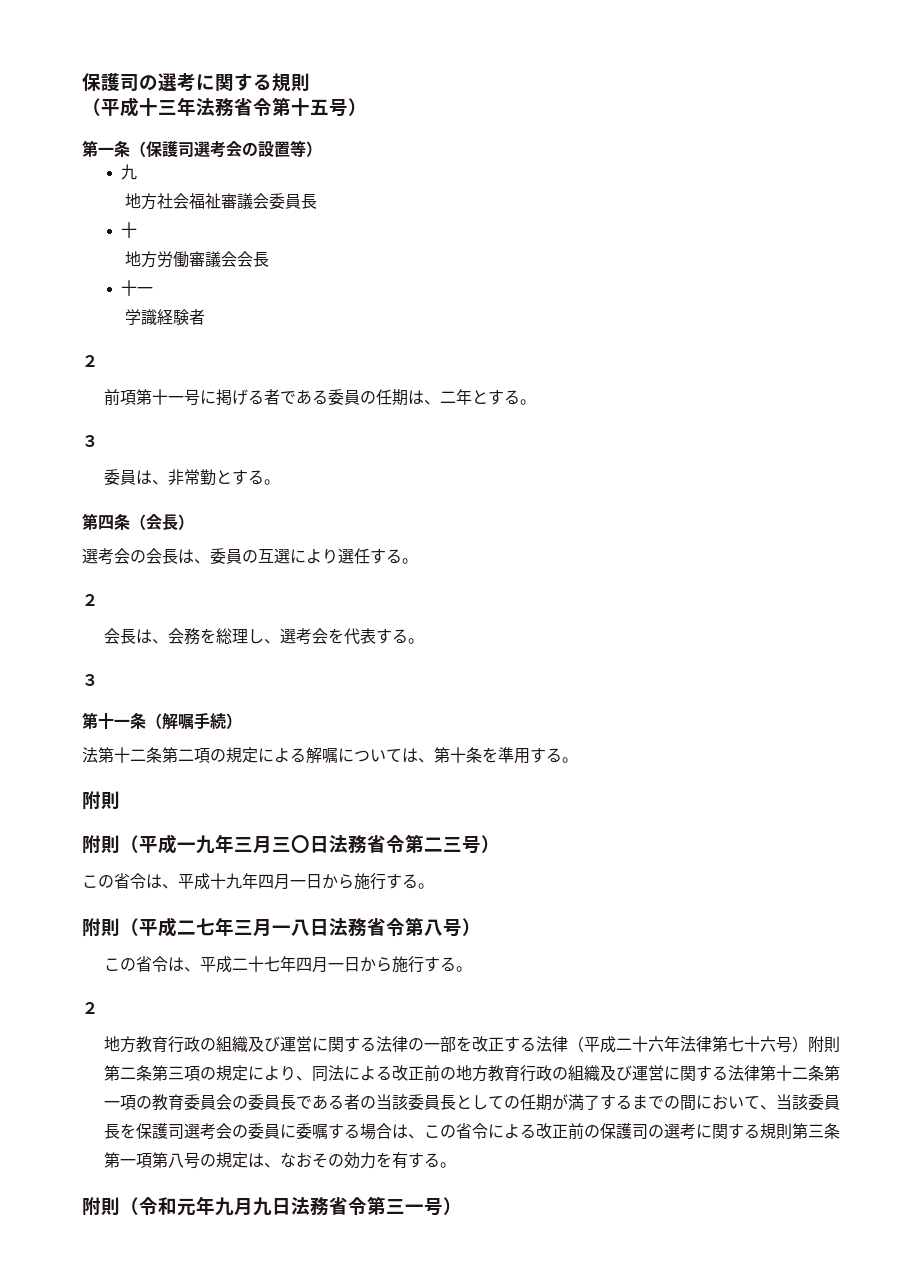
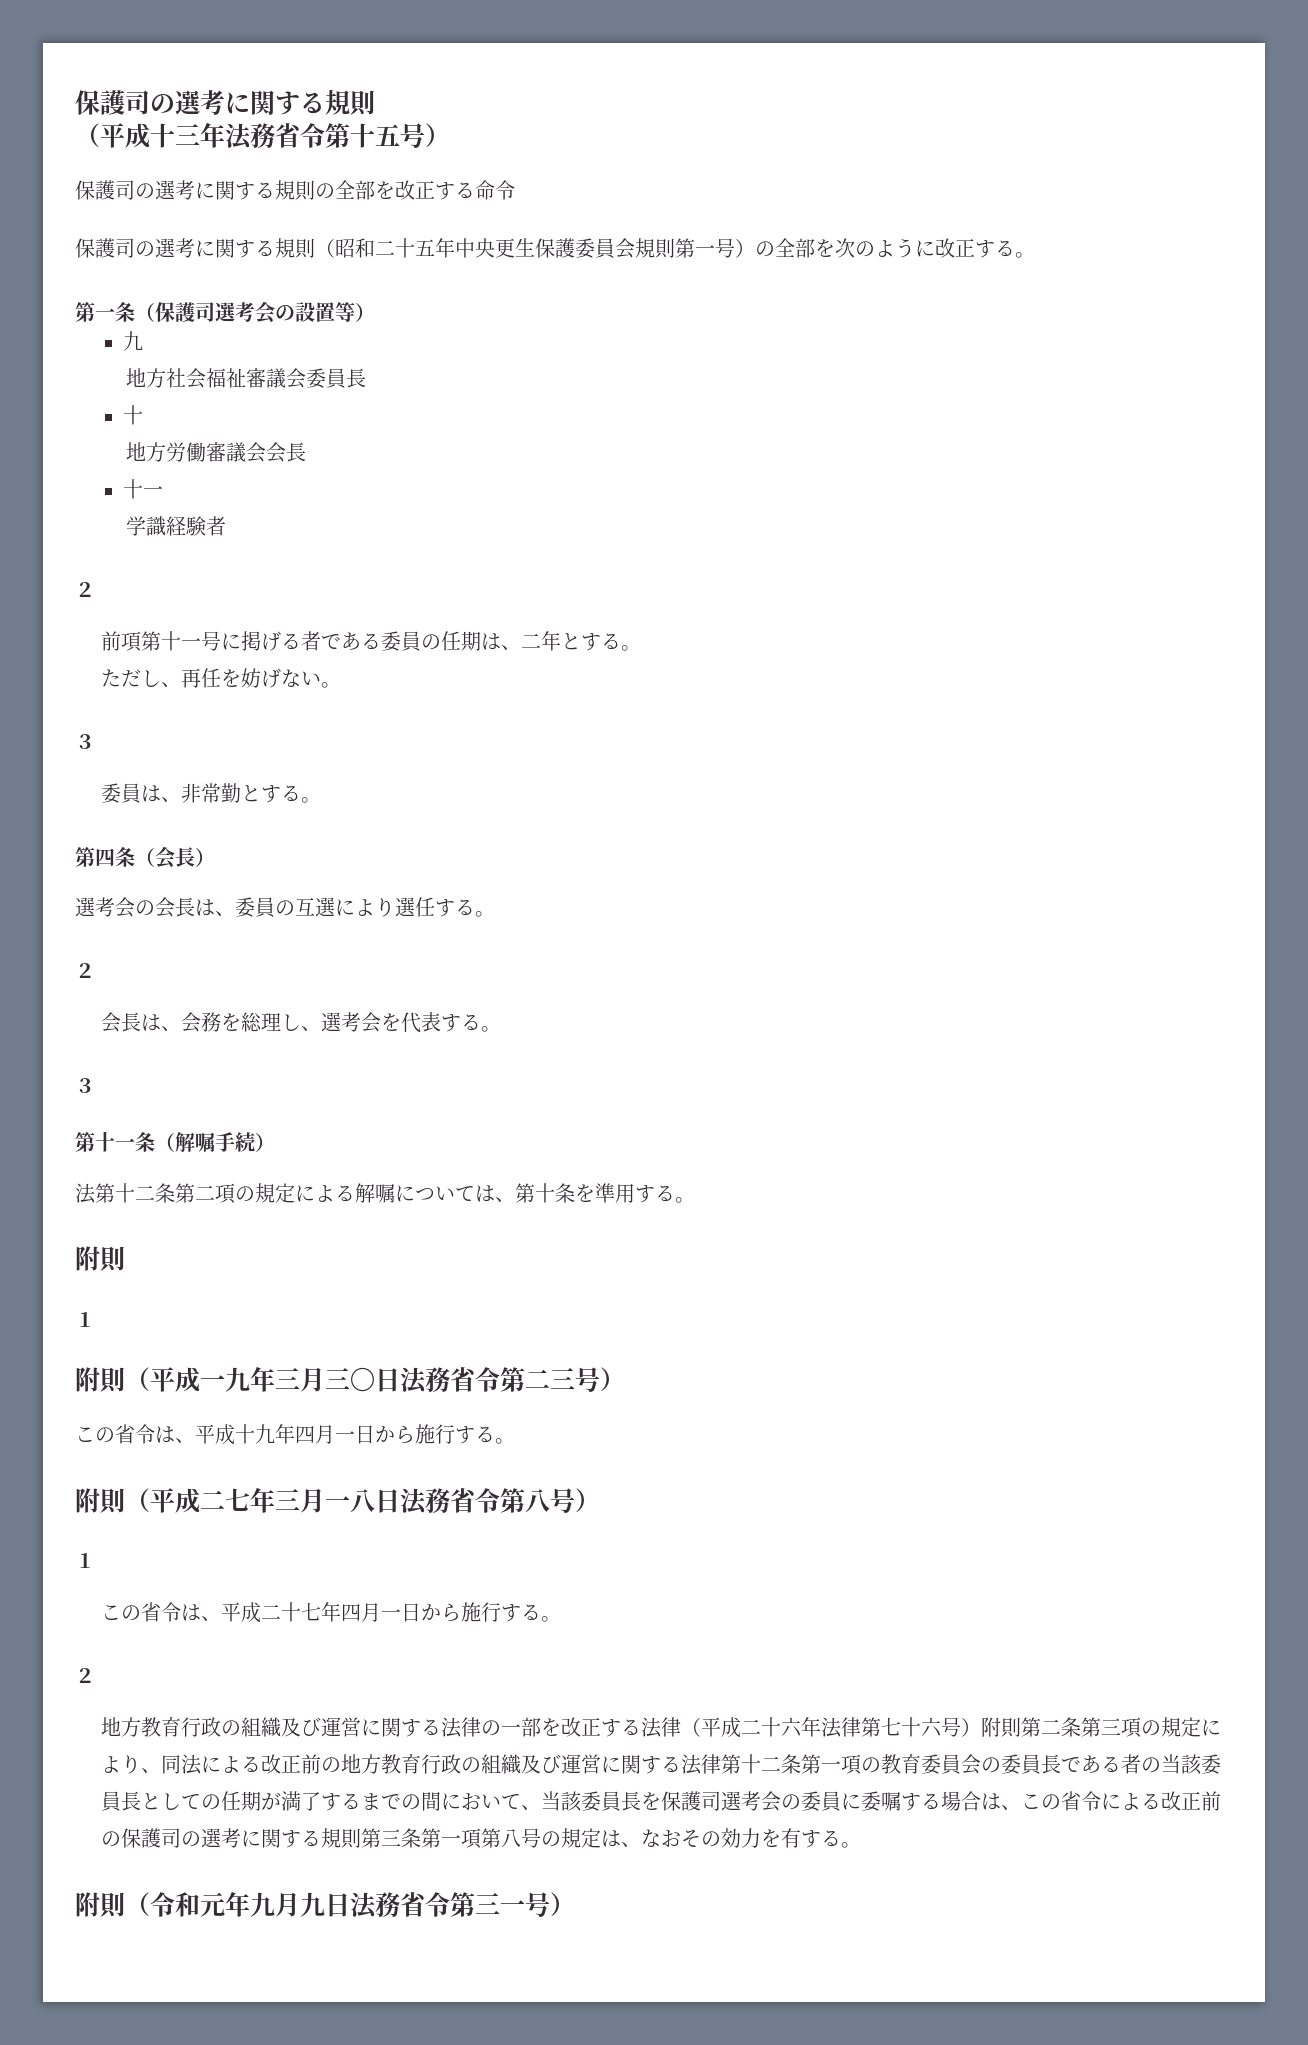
(367, 107) none -> [75,180,515,201] [75,238,1035,259] // 保護司の選考に関する規則の全部を改正する命令 // 保護司の選考に関する規則（昭和二十五年中央更生保護委員会規則第一号）の全部を次のように改正する。
(536, 402) none -> [100,668,341,688] // ただし、再任を妨げない。
(120, 800) none -> [75,1312,95,1327] // １
(481, 927) none -> [75,1553,95,1568] // １

